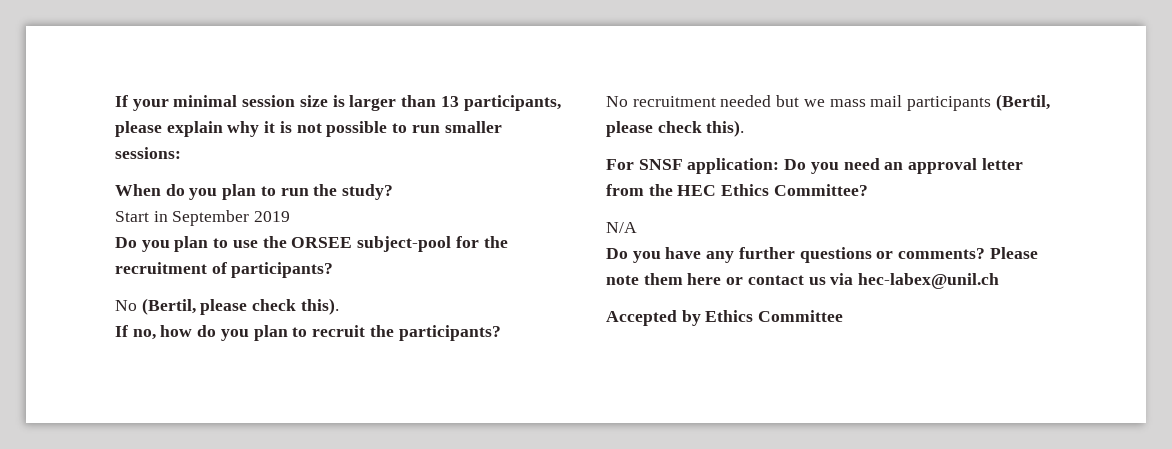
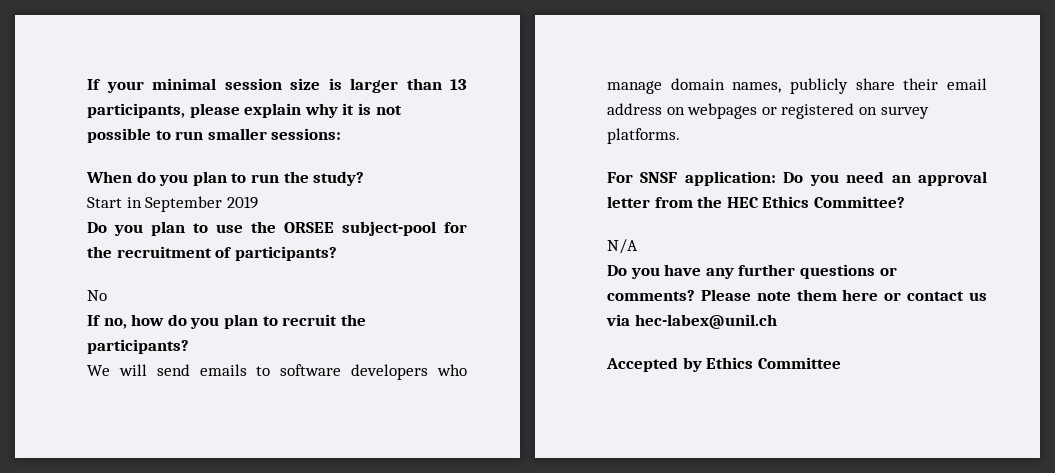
[141,298,339,315] (Bertil, please check this). -> (107, 295) none
[606,94,1050,111] [606,120,745,137] No recruitment needed but we mass mail participants (Bertil, please check this). -> [87,364,467,380] [607,78,987,94] [607,103,929,119] [607,128,680,144] We will send emails to software developers who manage domain names, publicly share their email address on webpages or registered on survey platforms.

